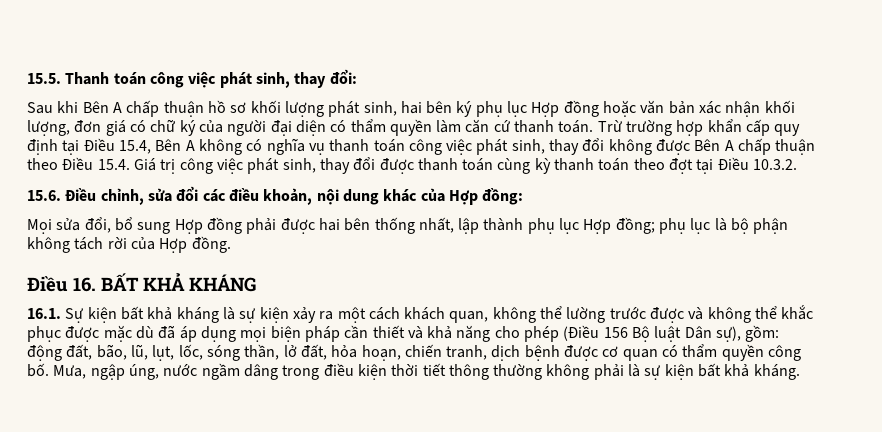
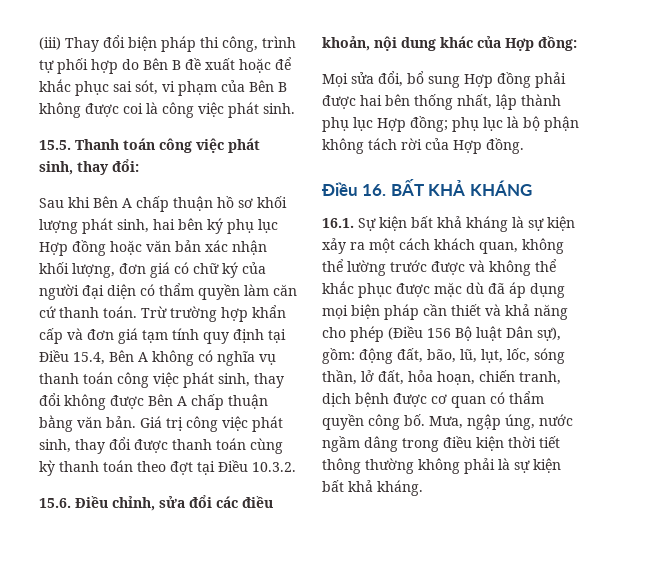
(27, 78) none -> [39,35,296,52] [39,57,291,74] [39,79,287,96] [39,102,295,118] (iii) Thay đổi biện pháp thi công, trình tự phối hợp do Bên B đề xuất hoặc để khắc phục sai sót, vi phạm của Bên B không được coi là công việc phát sinh. //
(771, 127) none -> [67,328,199,344] và đơn giá tạm tính
[27,157,130,170] theo Điều 15.4. -> [39,415,136,432] bằng văn bản.

